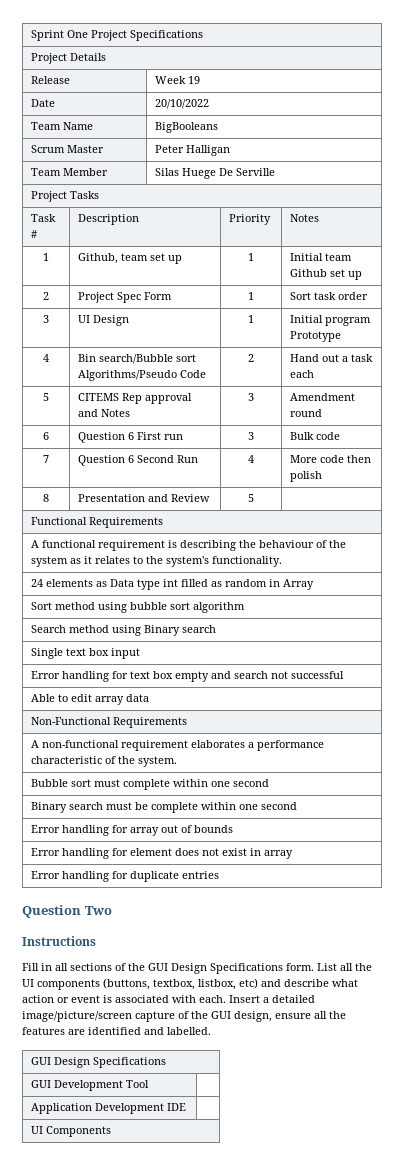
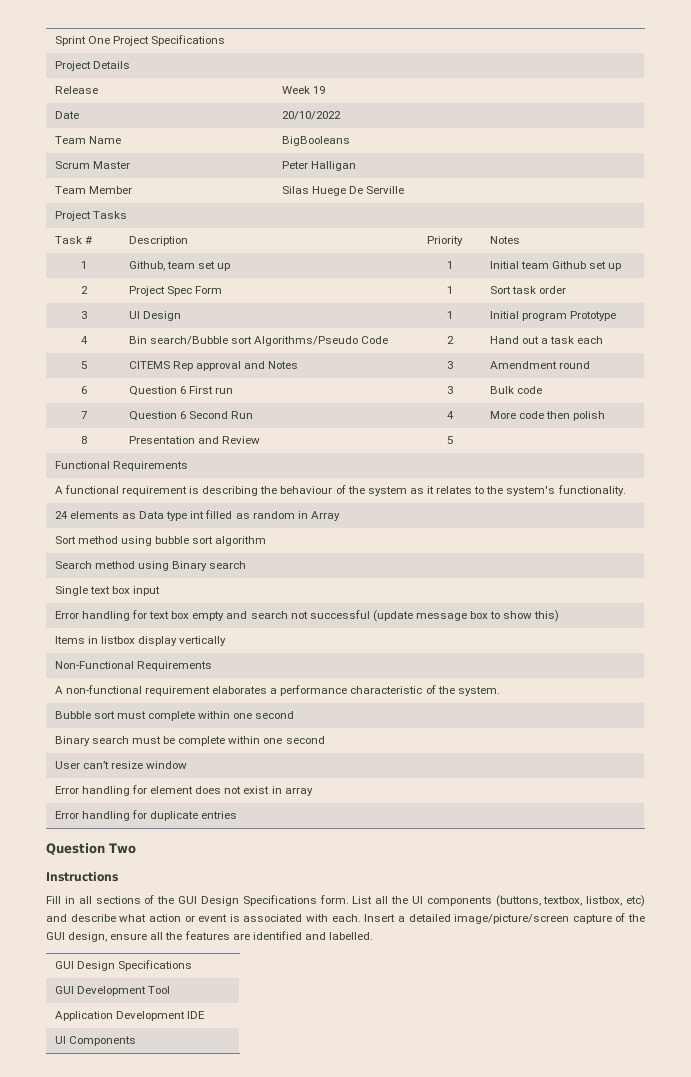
[30,694,149,705] // Able to edit array data -> [372,610,560,622] [54,636,227,646] (update message box to show this) // Items in listbox display vertically
[30,825,233,836] Error handling for array out of bounds -> [54,761,188,769] User can’t resize window

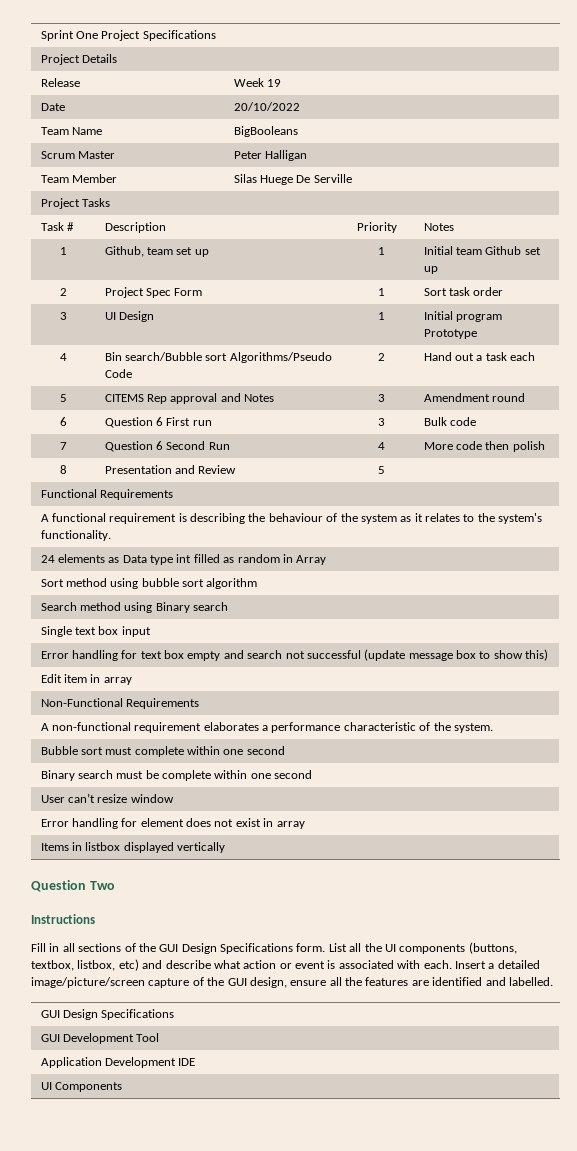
[54,636,227,646] Items in listbox display vertically -> [40,674,132,685] Edit item in array
[54,810,238,821] Error handling for duplicate entries -> [40,842,226,853] Items in listbox displayed vertically

